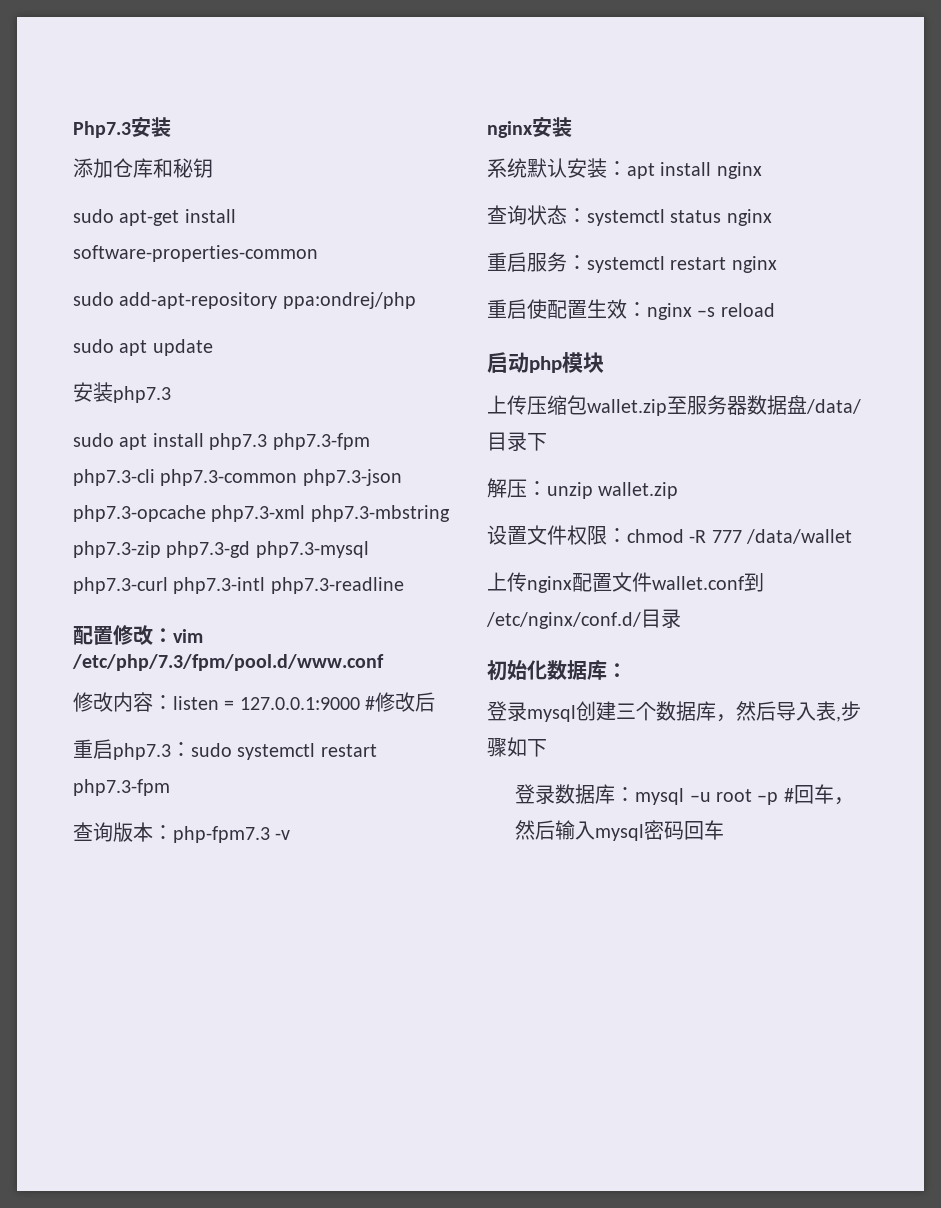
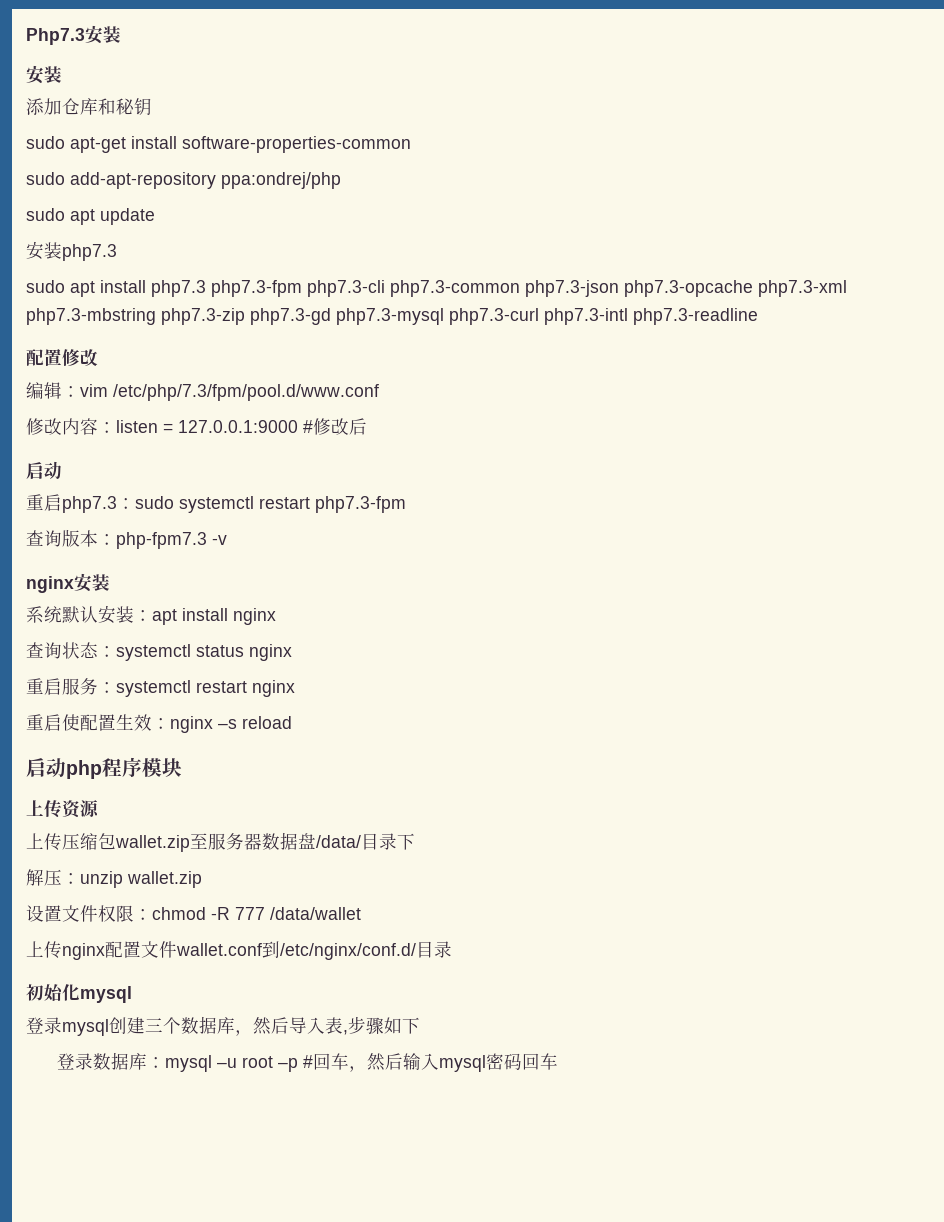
(171, 127) none -> [26,65,62,84] // 安装
(153, 635) none -> [26,382,62,399] // 编辑
(436, 702) none -> [26,461,62,479] // 启动
(562, 364) none -> [102,757,142,777] 程序
(604, 362) none -> [26,800,99,818] // 上传资源
[547,660,627,680] 数据库： -> [80,986,132,1003] mysql

